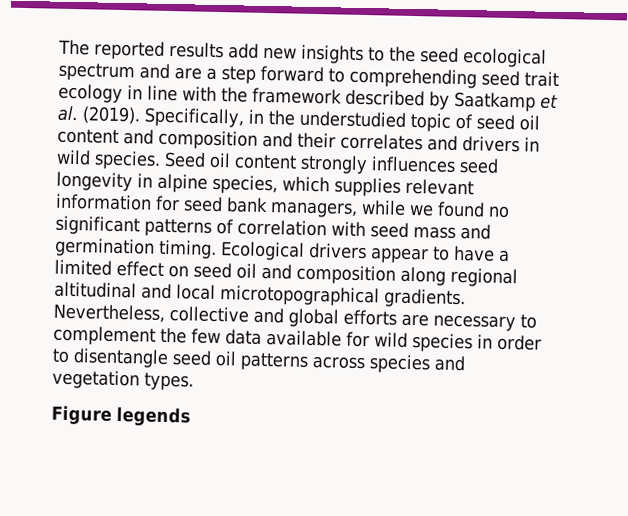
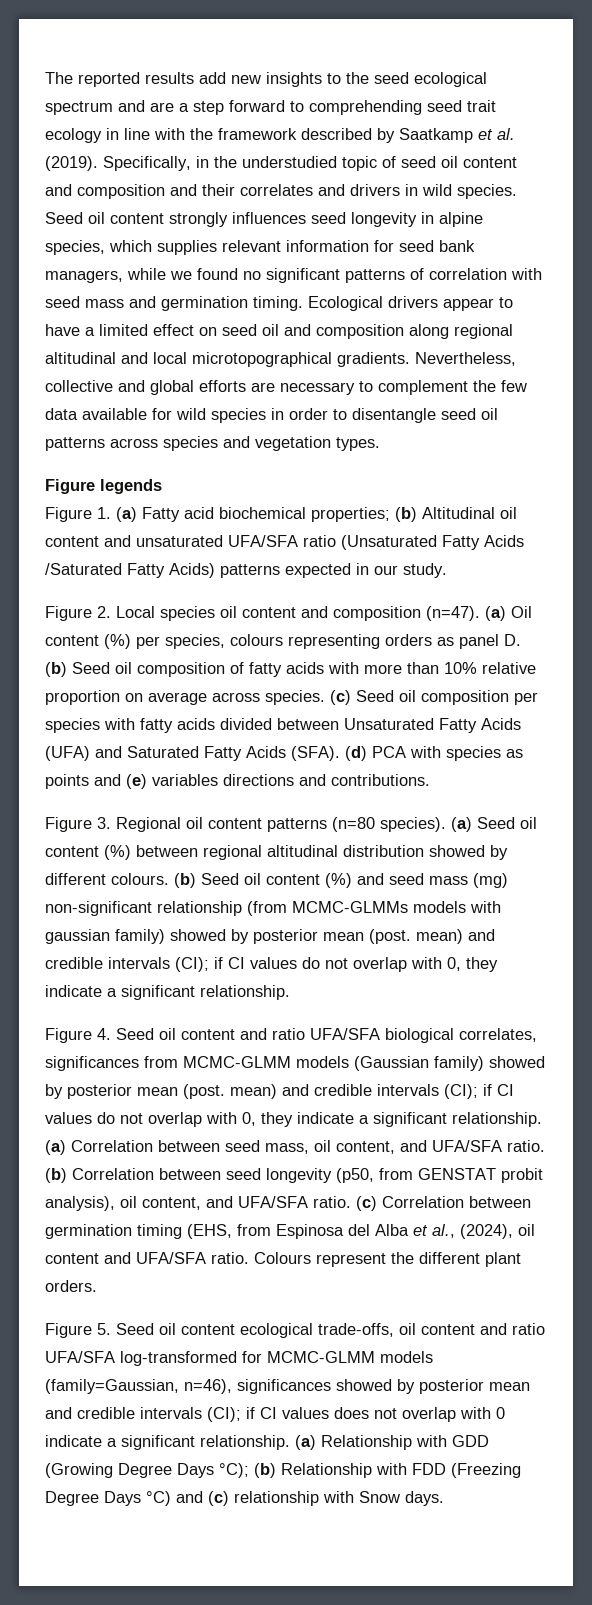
(191, 416) none -> [45,507,517,522] [45,535,524,550] [45,563,447,578] [45,606,532,621] [45,634,521,649] [45,662,536,677] [45,690,538,705] [45,718,521,733] [45,746,523,761] [45,774,430,789] [45,817,537,832] [45,845,508,860] [45,873,508,888] [45,901,501,916] [45,929,495,944] [45,957,498,972] [45,985,290,1000] [45,1028,537,1043] [45,1056,545,1071] [45,1084,514,1099] [45,1112,542,1127] [45,1140,545,1155] [45,1168,543,1183] [45,1196,531,1211] [45,1224,535,1239] [45,1252,521,1267] [45,1280,97,1292] [45,1323,545,1338] [45,1351,433,1366] [45,1379,530,1394] [45,1407,505,1422] [45,1435,489,1450] [45,1463,521,1478] [45,1491,444,1506] // Figure 1. (a) Fatty acid biochemical properties; (b) Altitudinal oil content and unsaturated UFA/SFA ratio (Unsaturated Fatty Acids /Saturated Fatty Acids) patterns expected in our study. // Figure 2. Local species oil content and composition (n=47). (a) Oil content (%) per species, colours representing orders as panel D. (b) Seed oil composition of fatty acids with more than 10% relative proportion on average across species. (c) Seed oil composition per species with fatty acids divided between Unsaturated Fatty Acids (UFA) and Saturated Fatty Acids (SFA). (d) PCA with species as points and (e) variables directions and contributions. // Figure 3. Regional oil content patterns (n=80 species). (a) Seed oil content (%) between regional altitudinal distribution showed by different colours. (b) Seed oil content (%) and seed mass (mg) non-significant relationship (from MCMC-GLMMs models with gaussian family) showed by posterior mean (post. mean) and credible intervals (CI); if CI values do not overlap with 0, they indicate a significant relationship. // Figure 4. Seed oil content and ratio UFA/SFA biological correlates, significances from MCMC-GLMM models (Gaussian family) showed by posterior mean (post. mean) and credible intervals (CI); if CI values do not overlap with 0, they indicate a significant relationship. (a) Correlation between seed mass, oil content, and UFA/SFA ratio. (b) Correlation between seed longevity (p50, from GENSTAT probit analysis), oil content, and UFA/SFA ratio. (c) Correlation between germination timing (EHS, from Espinosa del Alba et al., (2024), oil content and UFA/SFA ratio. Colours represent the different plant orders. // Figure 5. Seed oil content ecological trade-offs, oil content and ratio UFA/SFA log-transformed for MCMC-GLMM models (family=Gaussian, n=46), significances showed by posterior mean and credible intervals (CI); if CI values does not overlap with 0 indicate a significant relationship. (a) Relationship with GDD (Growing Degree Days °C); (b) Relationship with FDD (Freezing Degree Days °C) and (c) relationship with Snow days.

